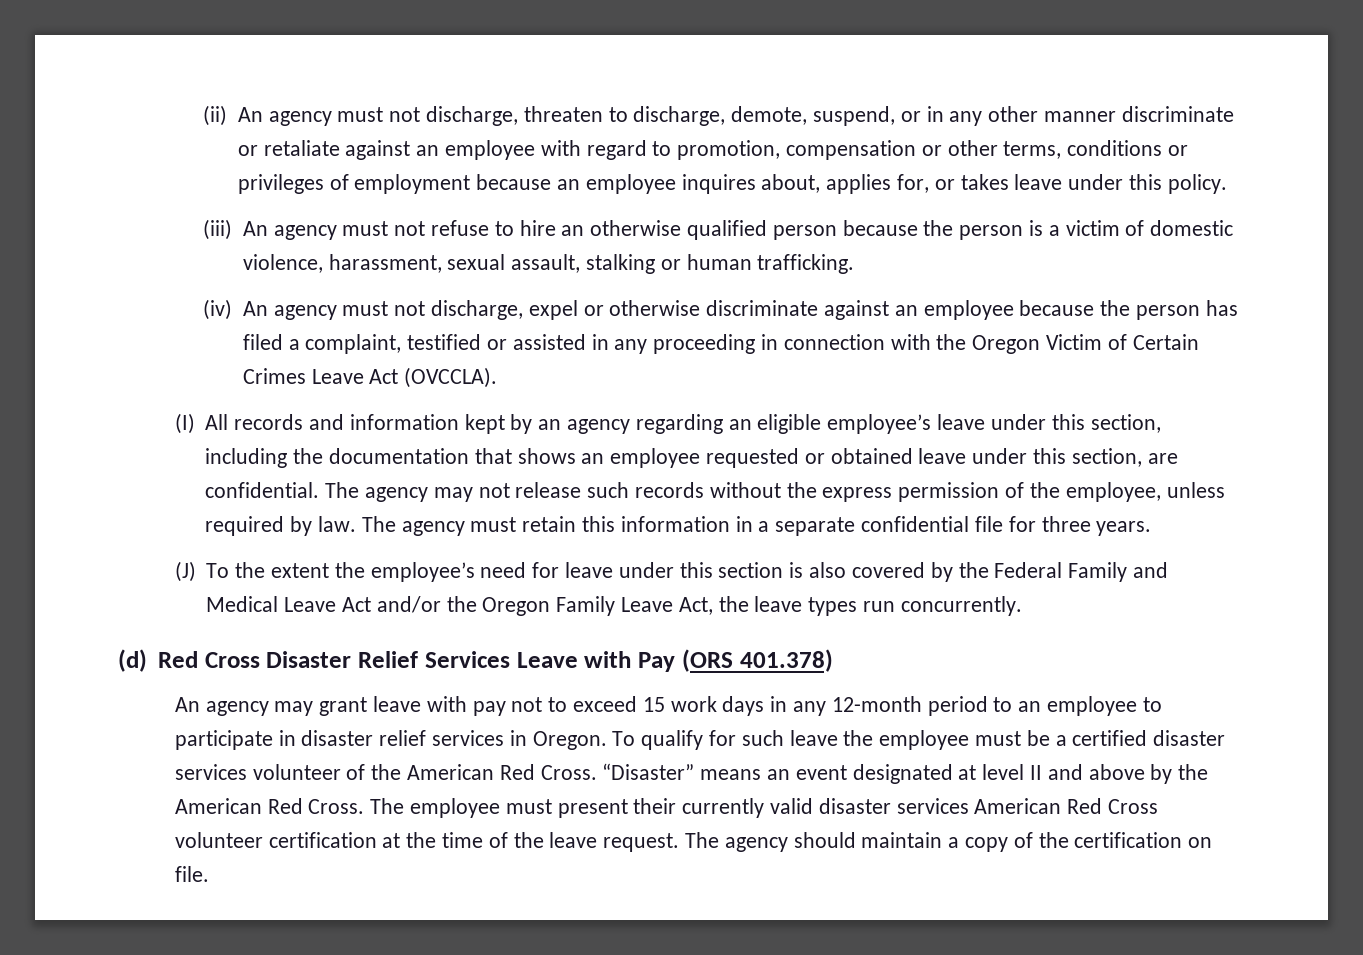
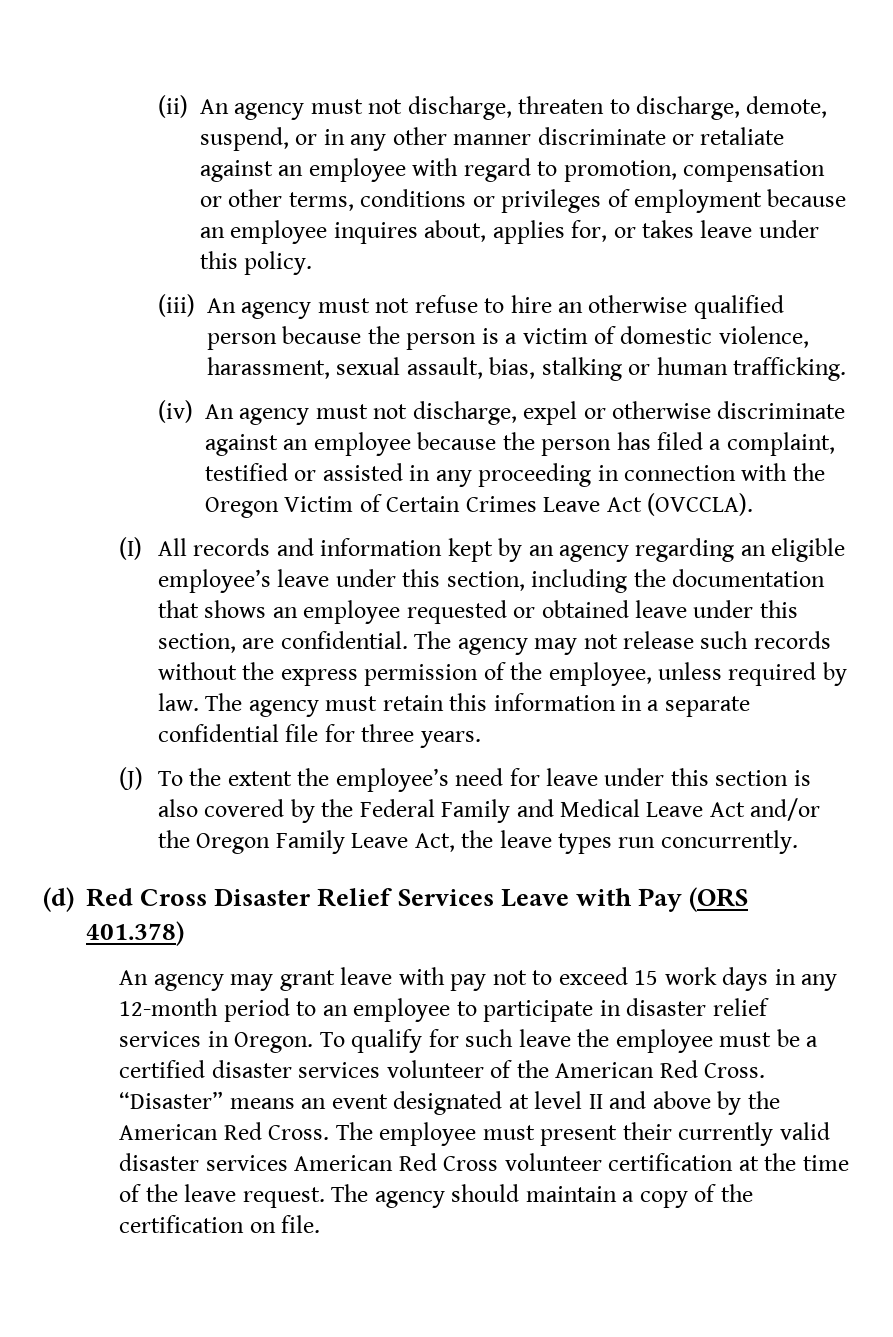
(581, 263) none -> [489,357,536,379] bias,

